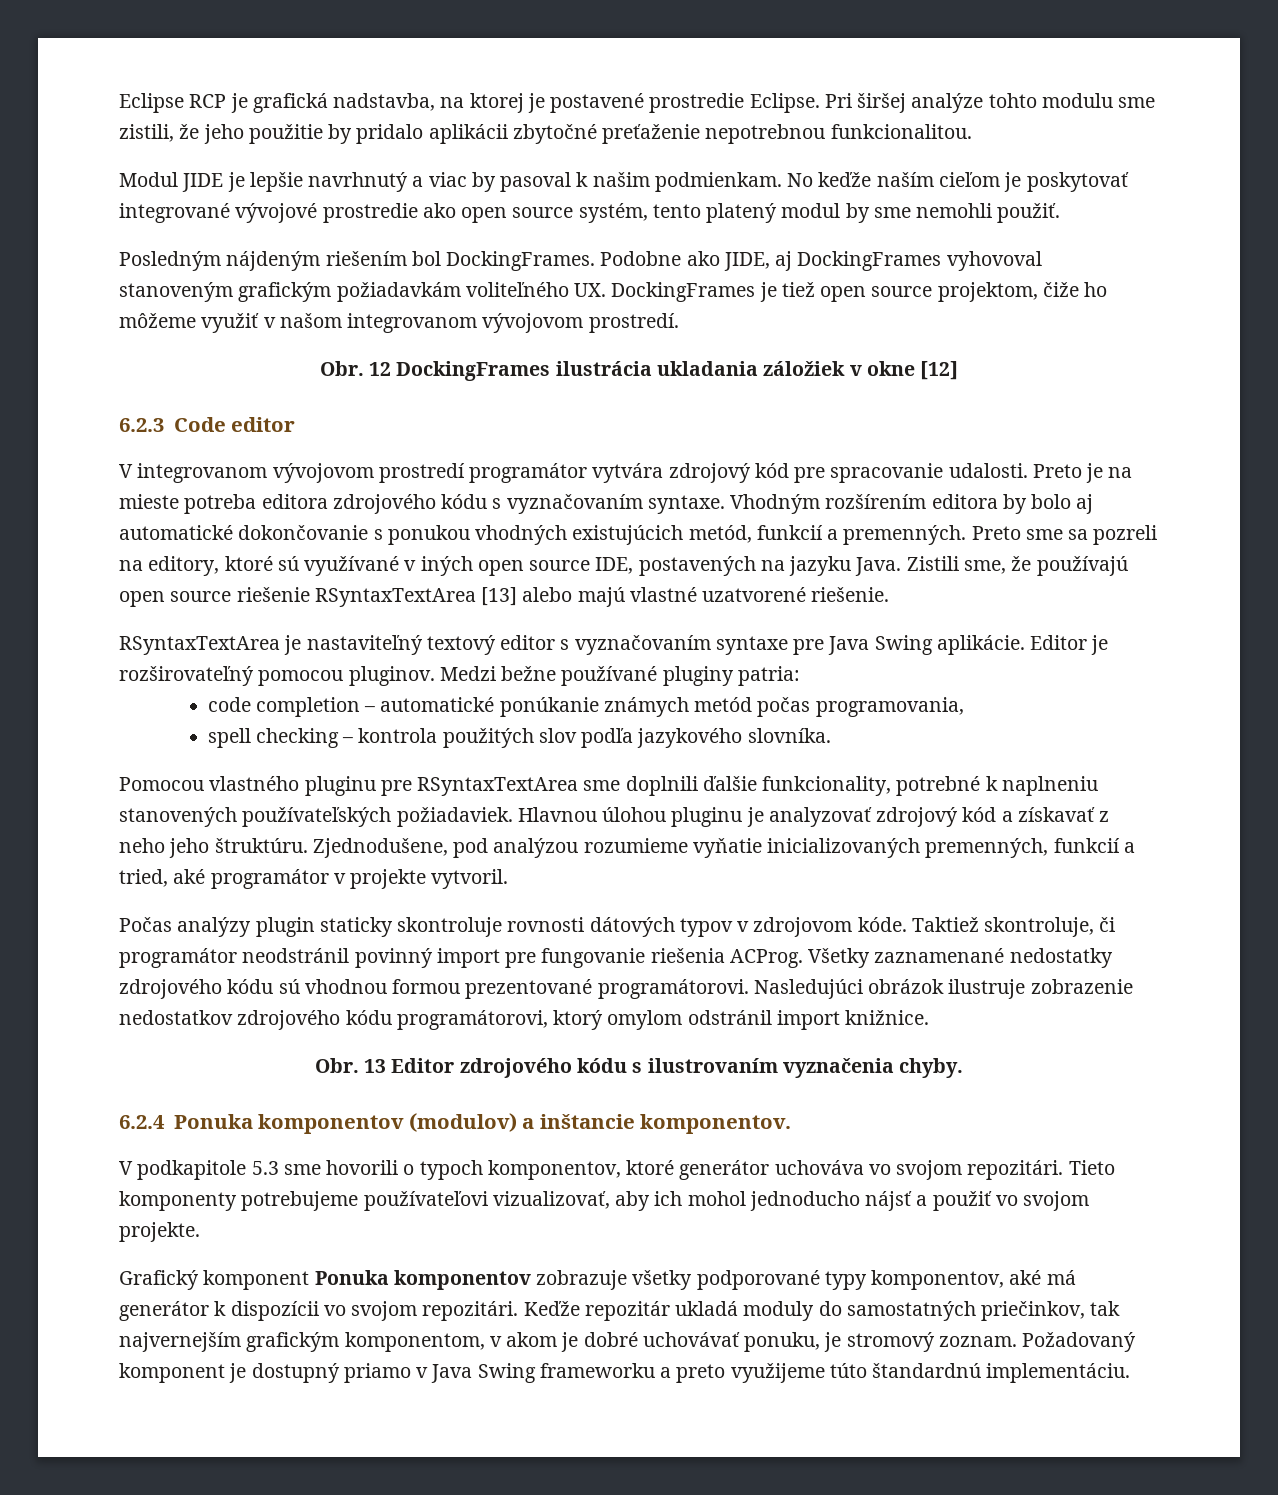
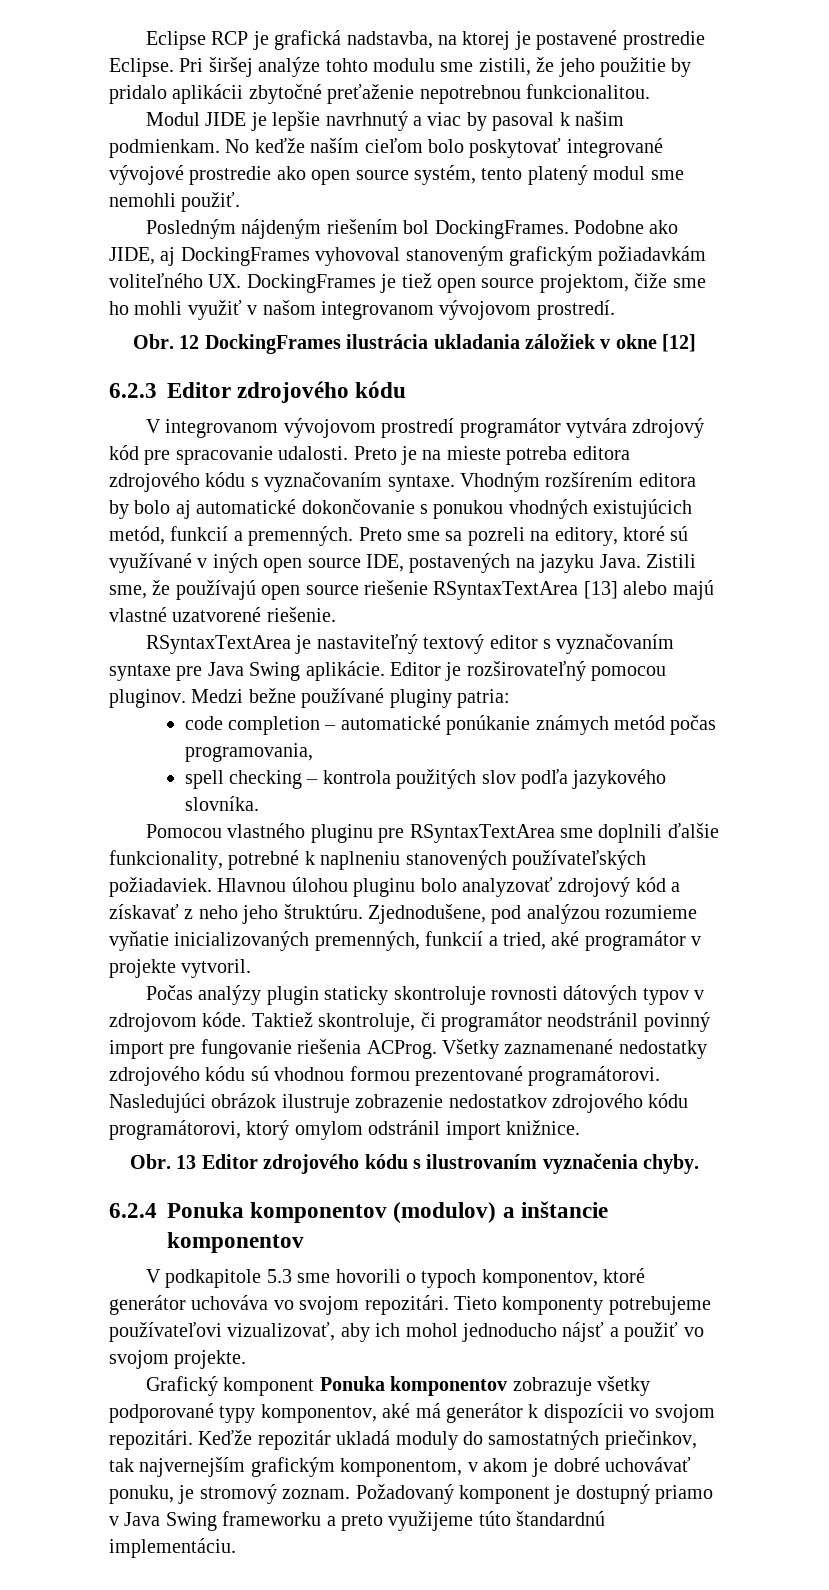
[1004,172,1022,192] je -> [428,139,464,153] bolo
[845,203,870,223] by -> (646, 173) none
[1084,282,1108,297] [119,313,196,328] ho môžeme -> [672,278,706,288] [109,301,183,315] sme ho mohli
[173,417,296,432] Code editor -> [167,381,407,403] Editor zdrojového kódu
[746,807,764,827] je -> [420,878,457,892] bolo
[640,1114,792,1134] komponentov. -> [167,1232,304,1253] komponentov

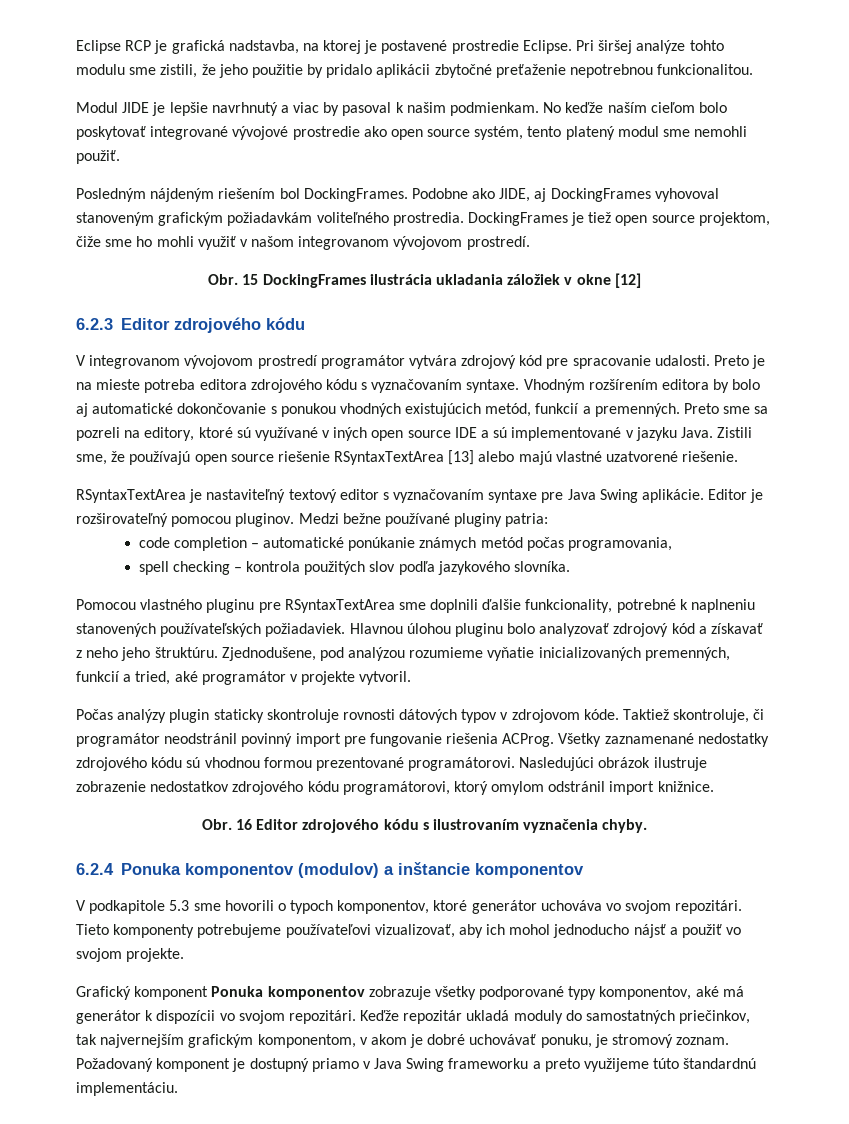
[208,274,242,288] UX. -> [392,212,464,226] prostredia.
[179,335,200,349] 12 -> [242,274,259,285] 15
[366,553,535,573] IDE, postavených na -> [454,427,634,441] IDE a sú implementované v
[176,1155,197,1169] 13 -> [235,819,252,830] 16

